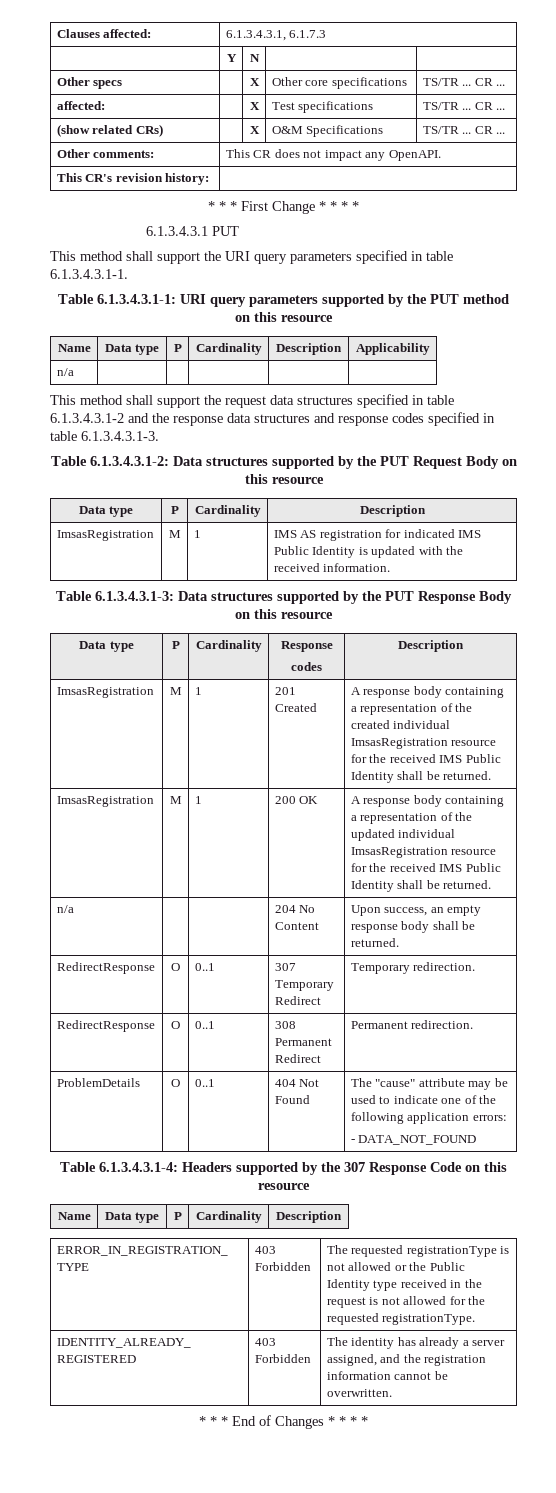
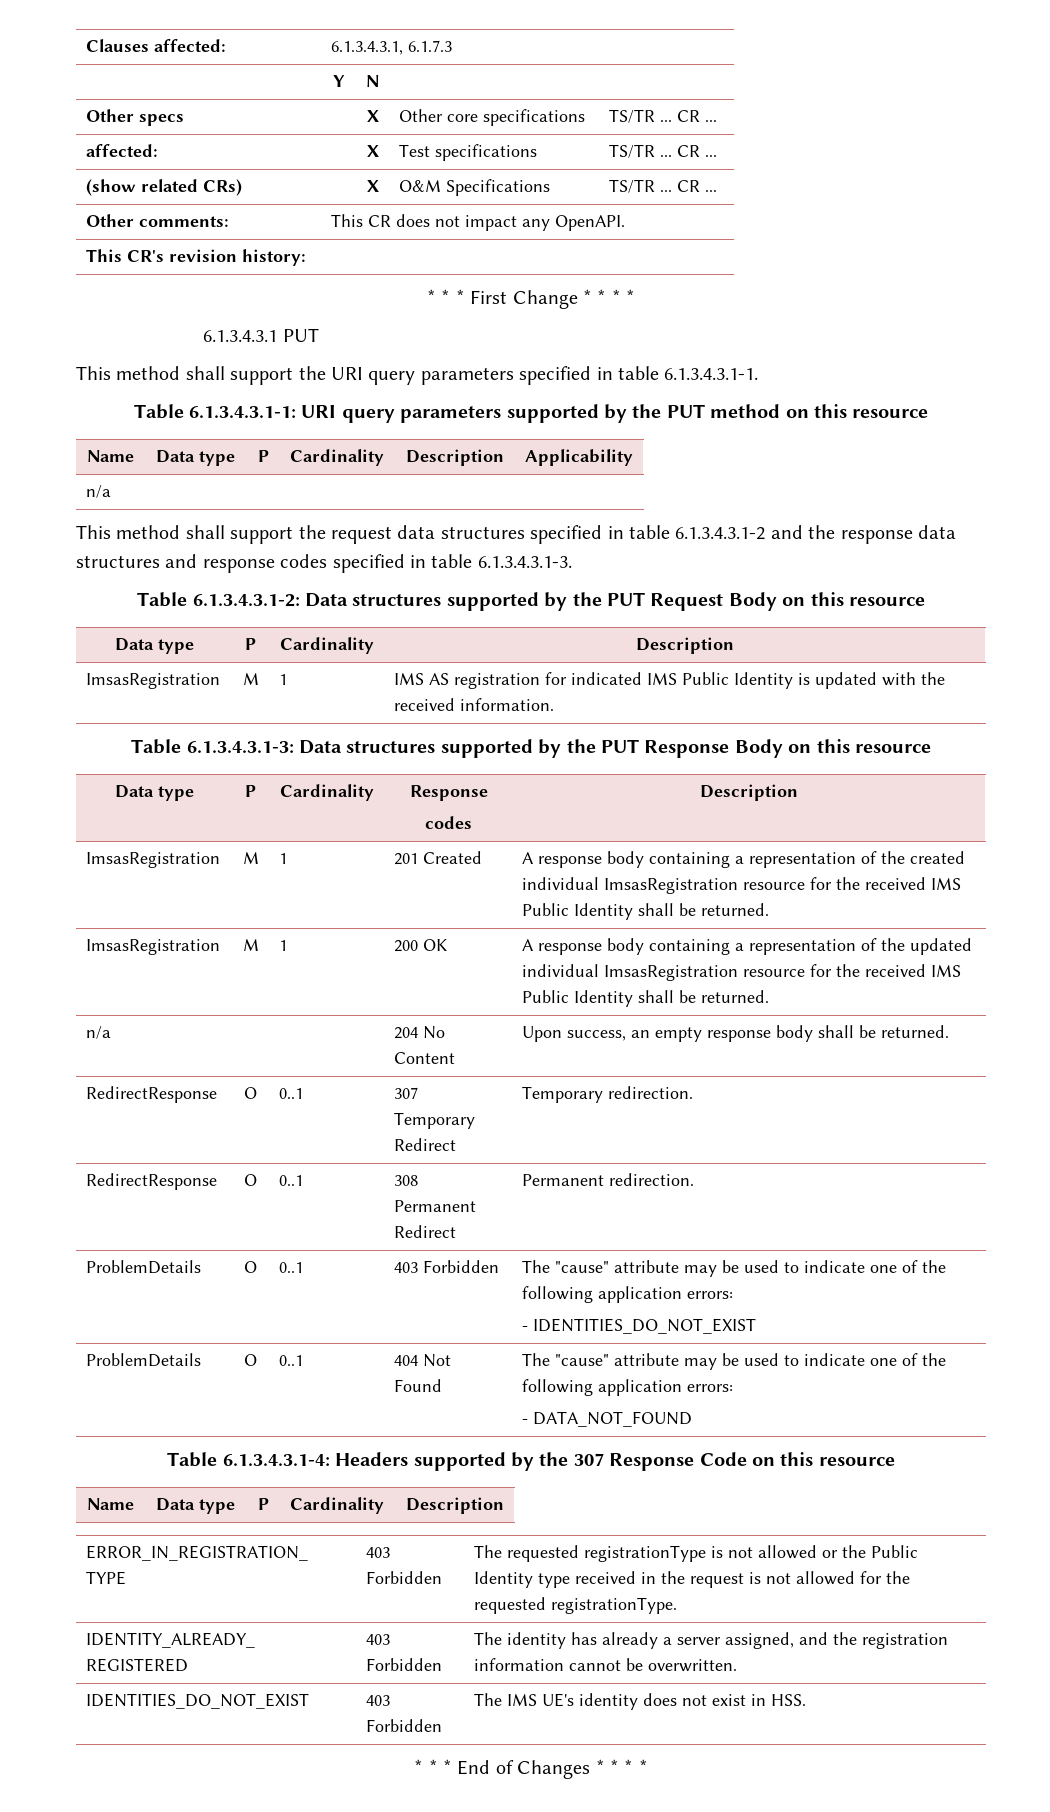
(474, 1024) none -> [86,1260,202,1274] [244,1261,257,1273] [279,1262,304,1273] [394,1260,500,1273] [522,1260,947,1277] [522,1286,734,1303] [522,1318,757,1334] // ProblemDetails | O | 0..1 | 403 Forbidden | The "cause" attribute may be used to indicate one of the following application errors: // - IDENTITIES_DO_NOT_EXIST
(392, 1393) none -> [86,1693,310,1709] [366,1695,391,1706] [366,1719,443,1732] [474,1693,807,1710] // IDENTITIES_DO_NOT_EXIST | 403 Forbidden | The IMS UE's identity does not exist in HSS.

